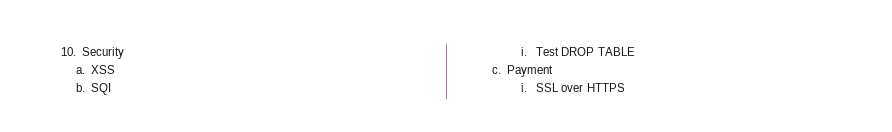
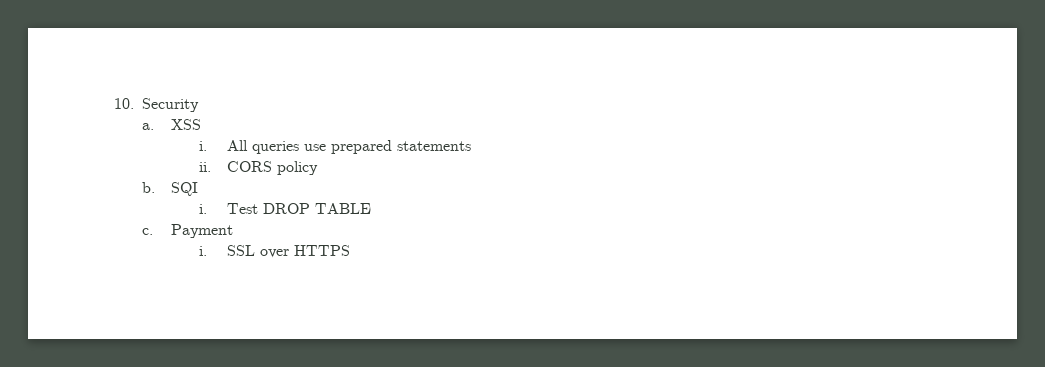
(115, 69) none -> [198,140,472,154] [198,161,319,175] // i. All queries use prepared statements // ii. CORS policy

